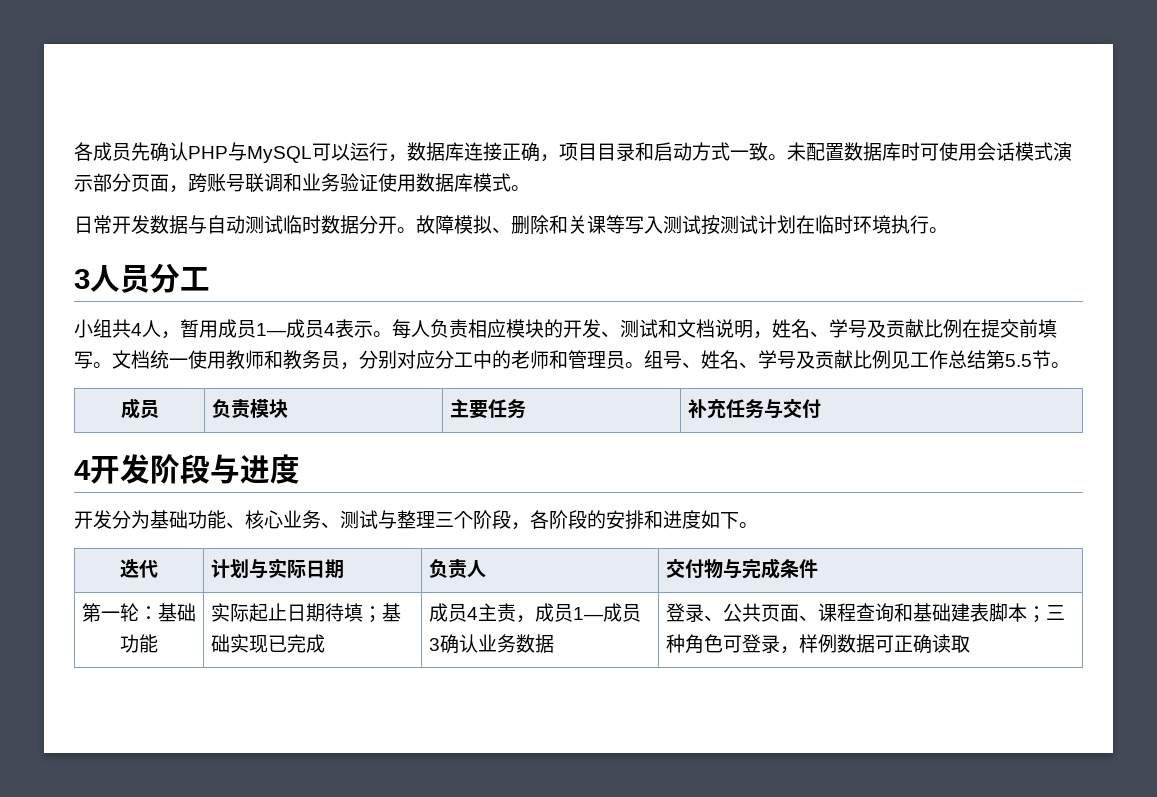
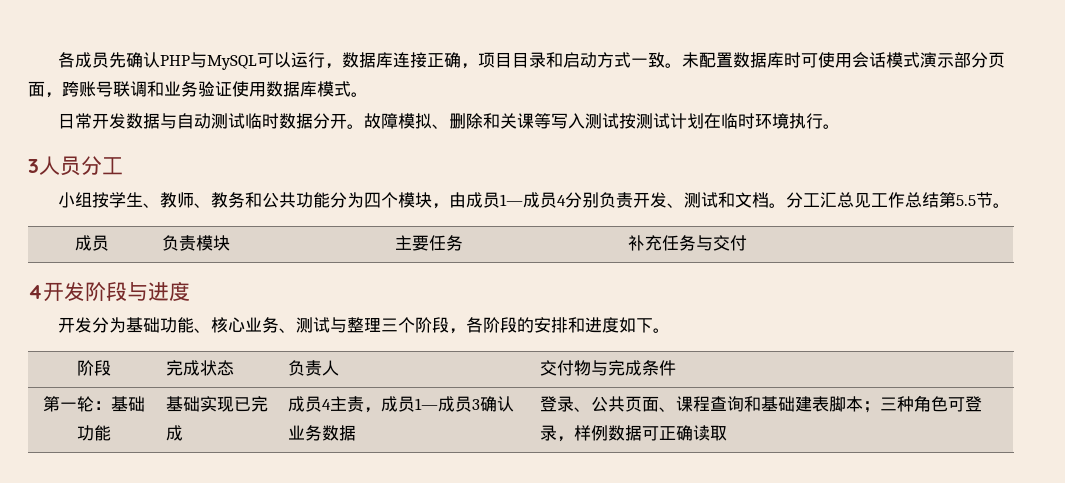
[112,319,1057,339] [74,350,891,370] 共4人，暂用成员1—成员4表示。每人负责相应模块的开发、测试和文档说明，姓名、学号及贡献比例在提交前填写。文档统一使用教师和教务员，分别对应分工中的老师和管理员。组号、姓名、学号及贡献比例 -> [92,192,855,209] 按学生、教师、教务和公共功能分为四个模块，由成员1—成员4分别负责开发、测试和文档。分工汇总
[120,559,158,578] [210,558,344,579] 迭代 | 计划与实际日期 -> [77,360,111,376] [166,360,235,376] 阶段 | 完成状态
[210,603,382,623] 实际起止日期待填； -> (111, 433) none

